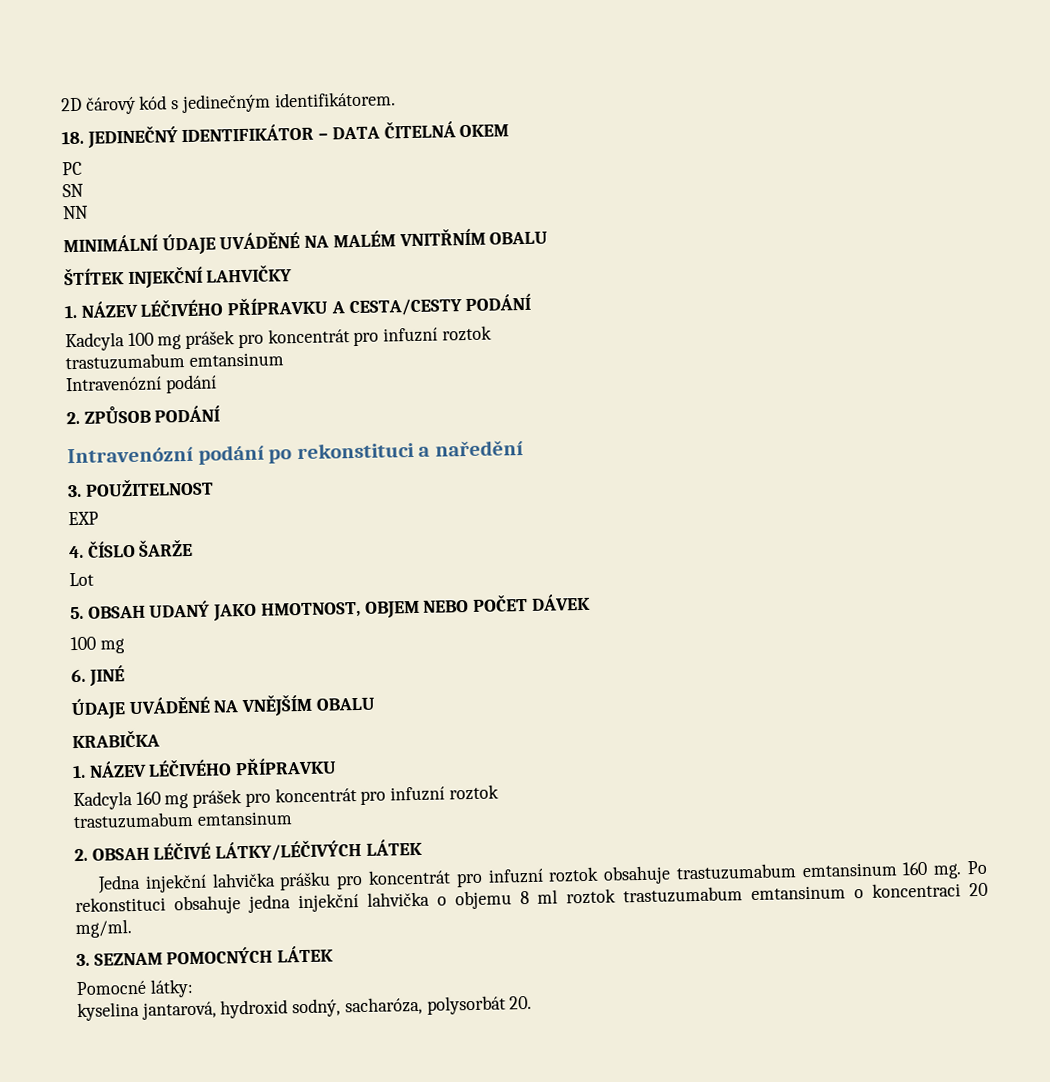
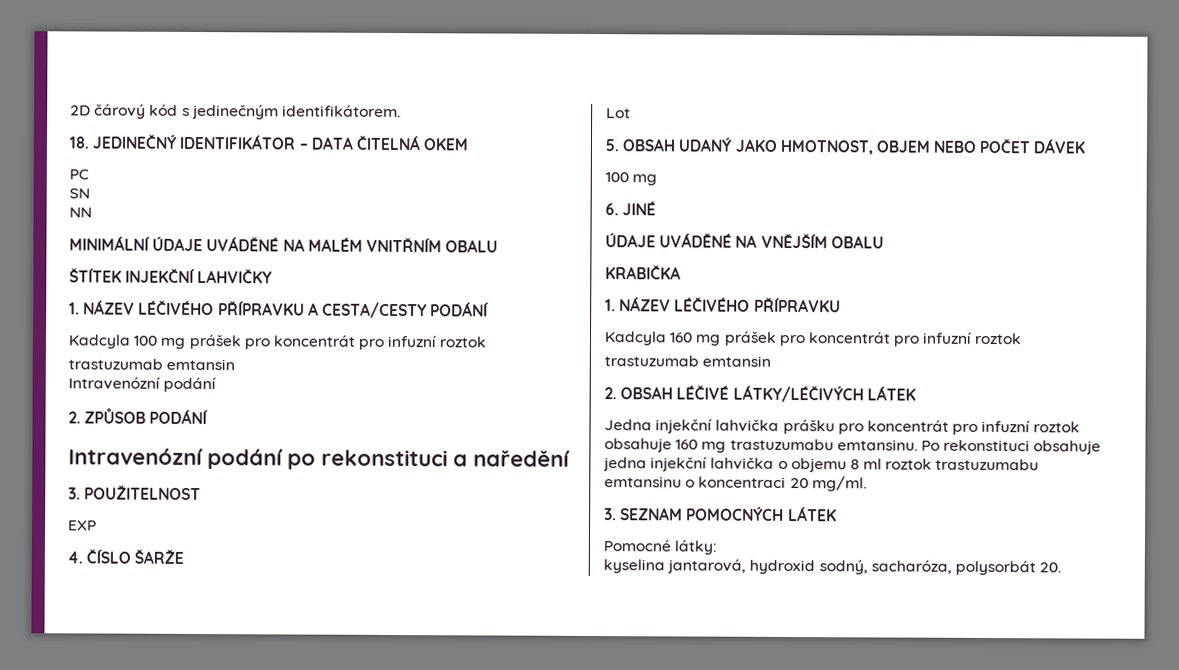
[65,352,284,371] trastuzumabum emtansinum -> [68,358,236,371] trastuzumab emtansin
[73,811,293,830] trastuzumabum emtansinum -> [604,355,772,367] trastuzumab emtansin
[675,861,963,881] trastuzumabum emtansinum 160 mg. -> [675,438,918,453] 160 mg trastuzumabu emtansinu.
[623,885,847,904] trastuzumabum emtansinum -> [935,458,1040,471] [604,476,682,488] trastuzumabu emtansinu

